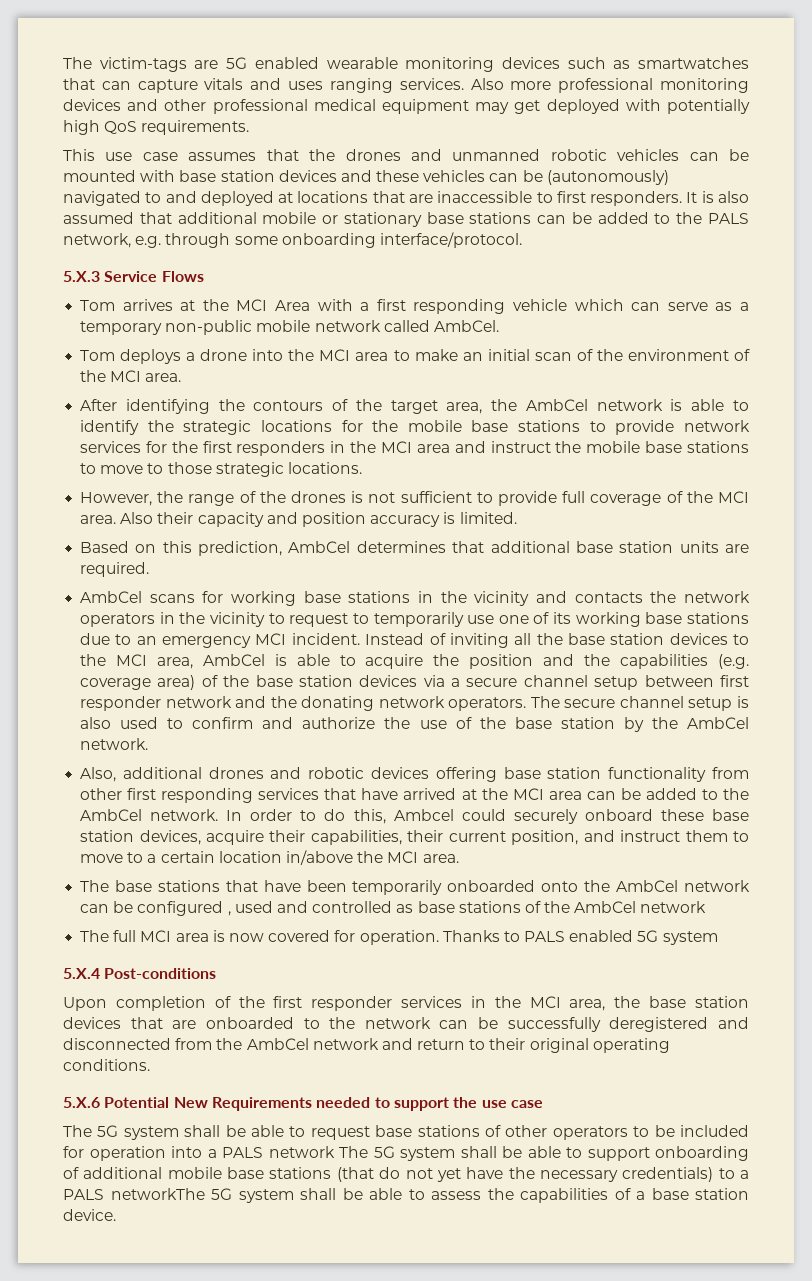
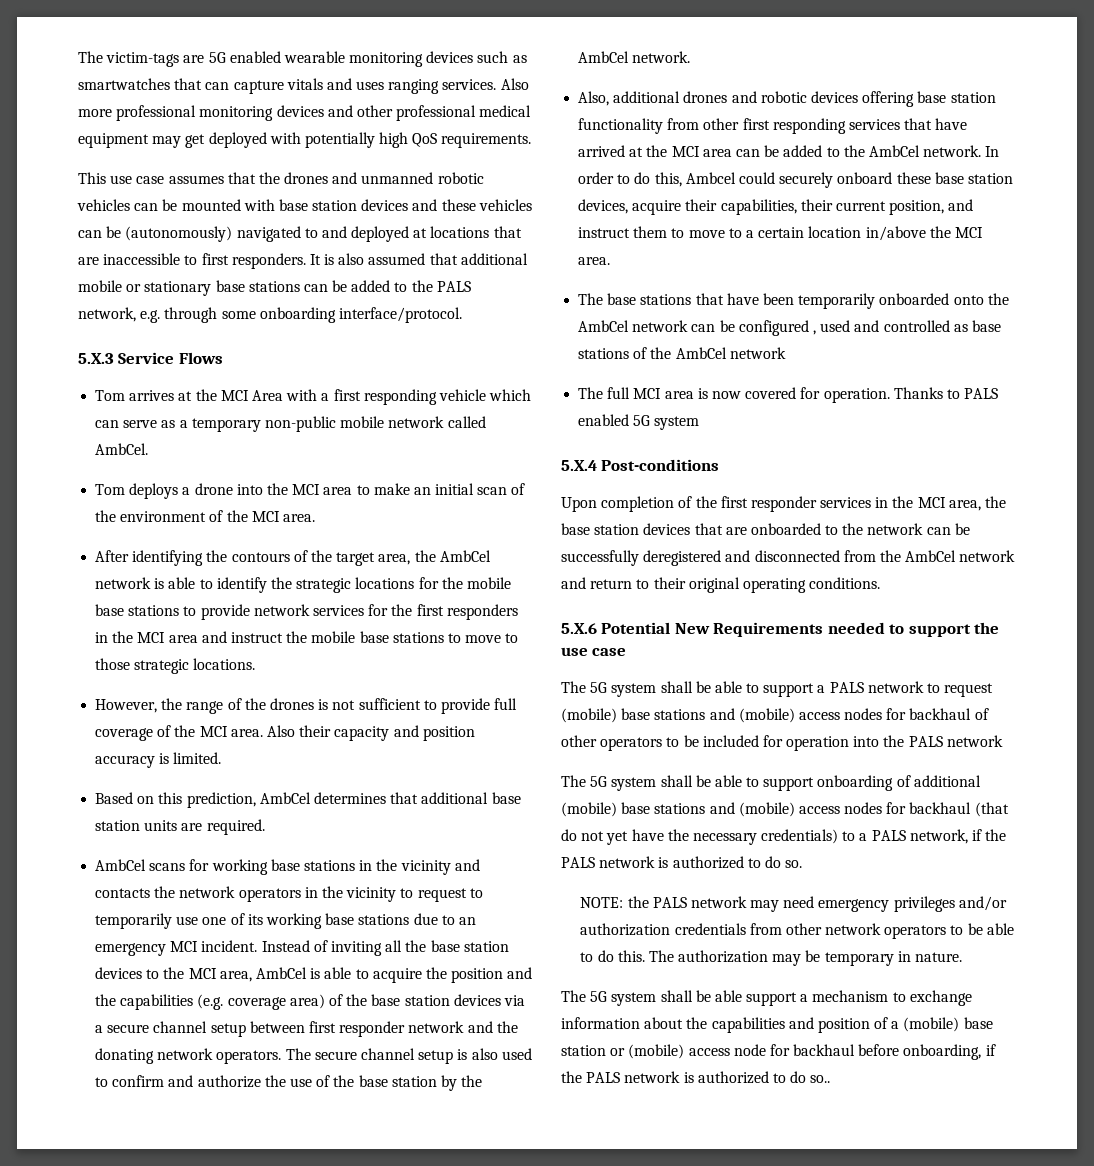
[310,1125,480,1140] request base stations -> [763,681,994,697] [561,708,972,723] support a PALS network to request (mobile) base stations and (mobile) access nodes for backhaul
[207,1146,335,1158] a PALS network -> [883,735,1003,747] the PALS network //
[167,1167,332,1179] mobile base stations -> [561,802,972,817] (mobile) base stations and (mobile) access nodes for backhaul
[110,1188,608,1203] networkThe 5G system shall be able to assess the capabilities -> [909,829,1007,844] [561,856,803,869] [580,896,1007,912] [580,923,1014,939] [580,950,963,966] [561,990,972,1006] [561,1017,870,1033] network, if the PALS network is authorized to do so. // NOTE: the PALS network may need emergency privileges and/or authorization credentials from other network operators to be able to do this. The authorization may be temporary in nature. // The 5G system shall be able support a mechanism to exchange information about the capabilities and position
[651,1188,749,1200] [63,1209,116,1221] base station device. -> [903,1017,993,1032] [561,1044,996,1060] [561,1071,831,1084] (mobile) base station or (mobile) access node for backhaul before onboarding, if the PALS network is authorized to do so..

